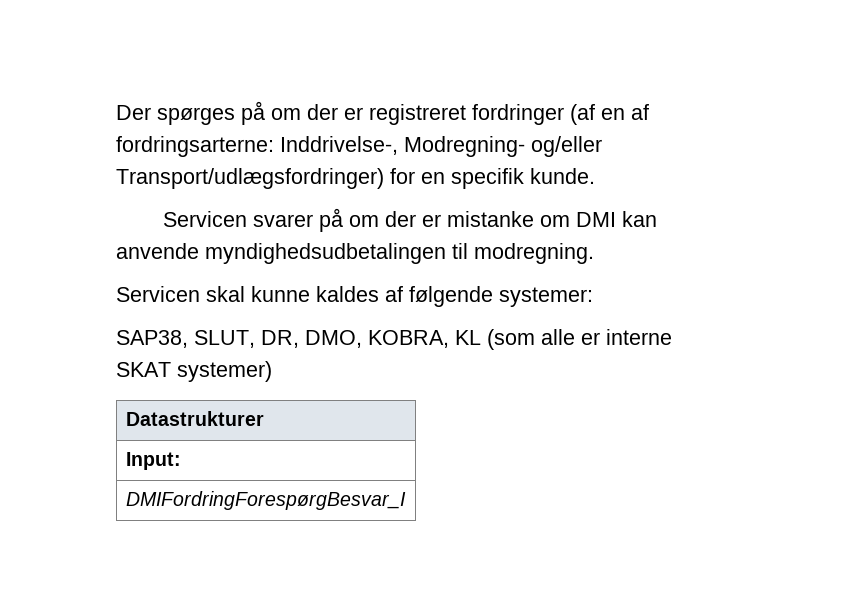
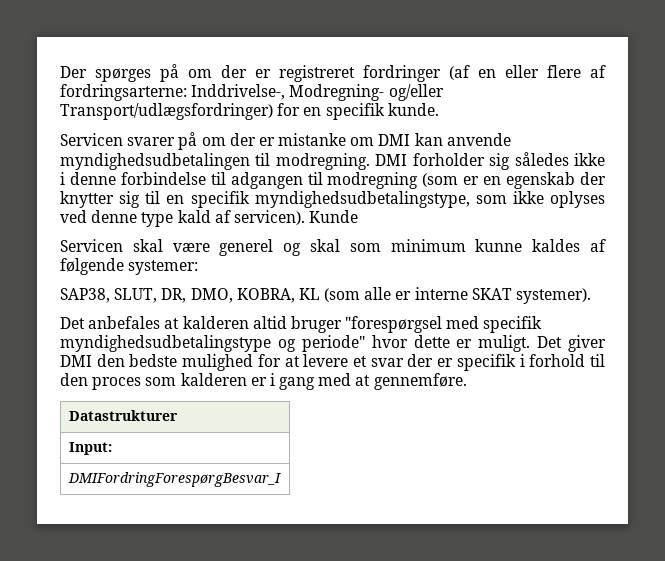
(625, 114) none -> [505,65,581,78] eller flere
[116,286,245,302] // Servicen skal -> [375,152,605,170] [60,172,606,189] [60,191,605,208] [60,210,359,227] [60,239,466,256] DMI forholder sig således ikke i denne forbindelse til adgangen til modregning (som er en egenskab der knytter sig til en specifik myndighedsudbetalingstype, som ikke oplyses ved denne type kald af servicen). Kunde // Servicen skal være generel og skal som minimum
[177,361,272,382] systemer) -> [516,288,592,304] [60,316,543,333] [60,335,606,352] [60,354,606,371] [60,373,467,390] systemer). // Det anbefales at kalderen altid bruger "forespørgsel med specifik myndighedsudbetalingstype og periode" hvor dette er muligt. Det giver DMI den bedste mulighed for at levere et svar der er specifik i forhold til den proces som kalderen er i gang med at gennemføre.

